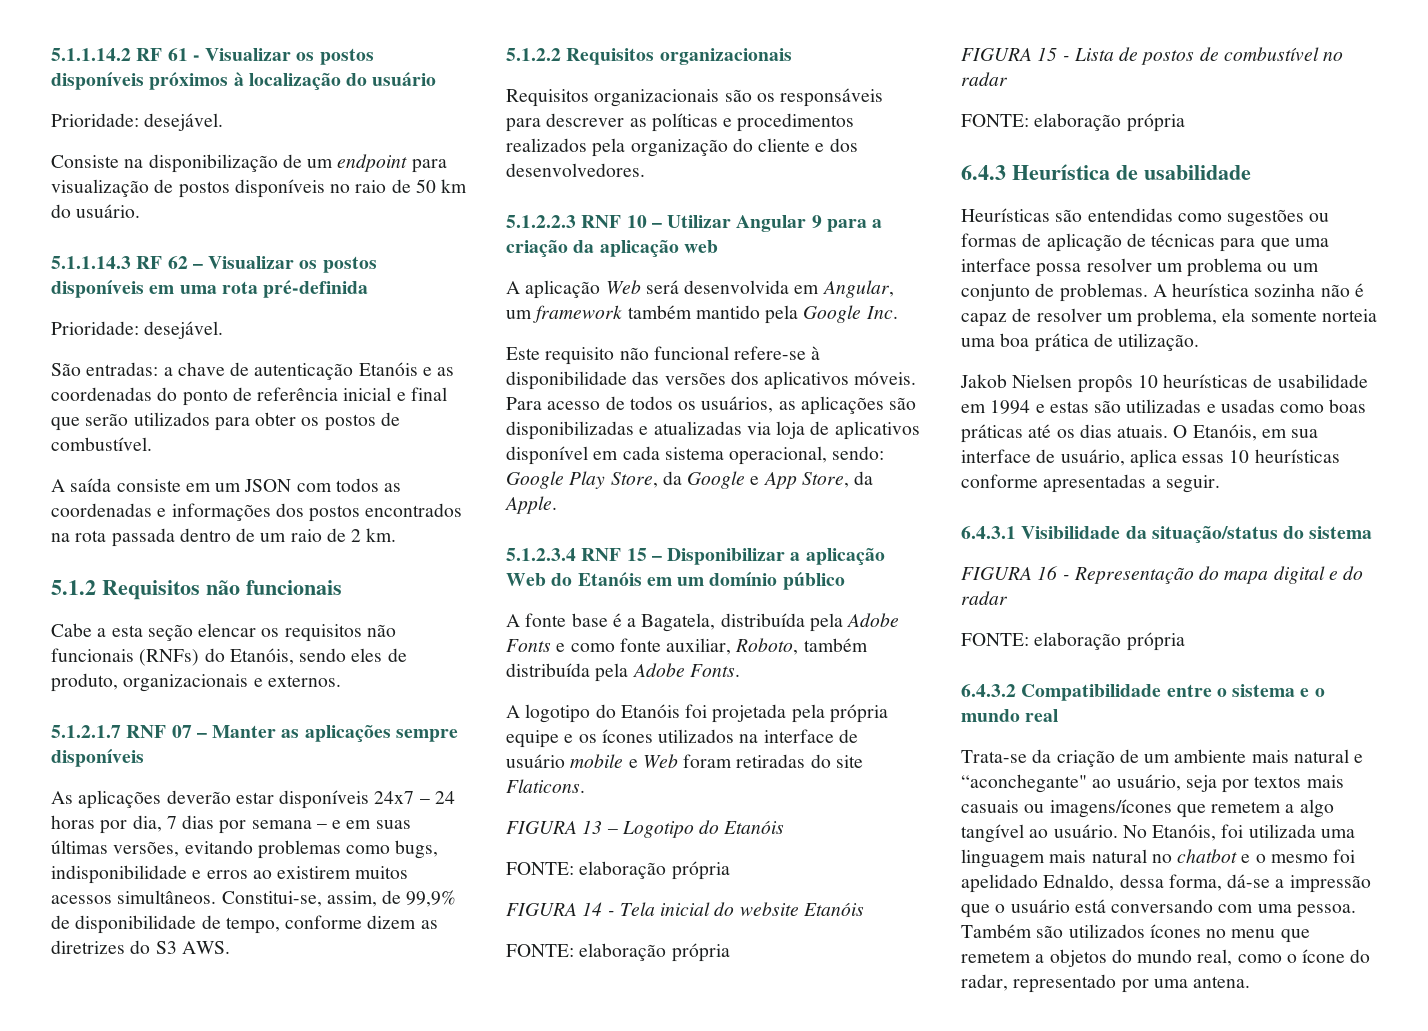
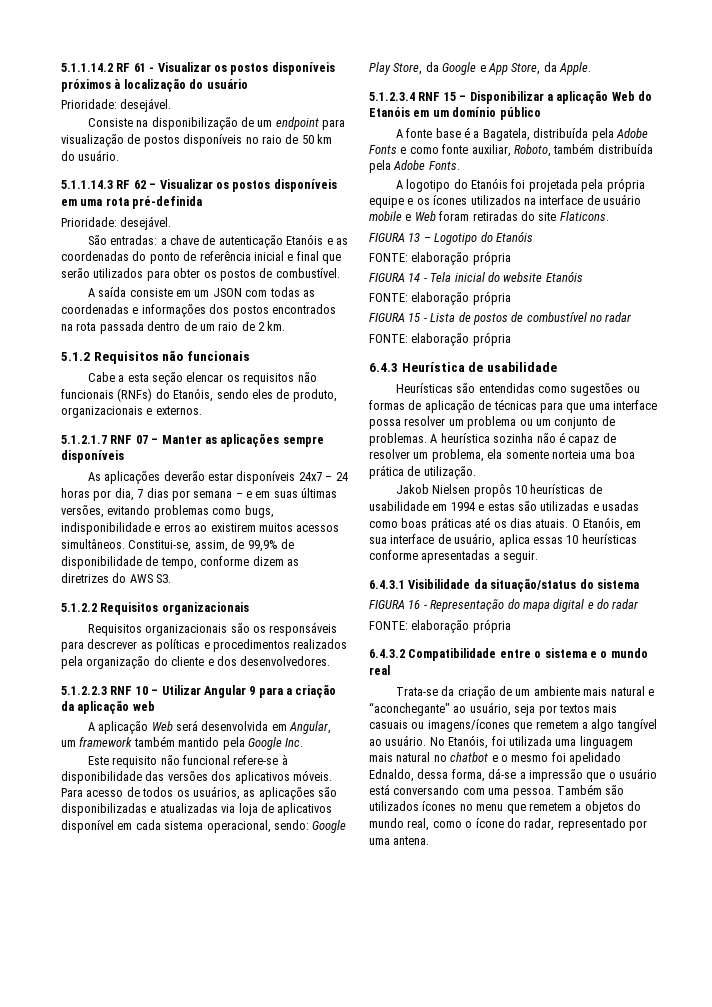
[335,478,379,492] todos -> [269,287,300,297] todas
[155,941,230,954] S3 AWS. -> [129,574,172,583] AWS S3.

